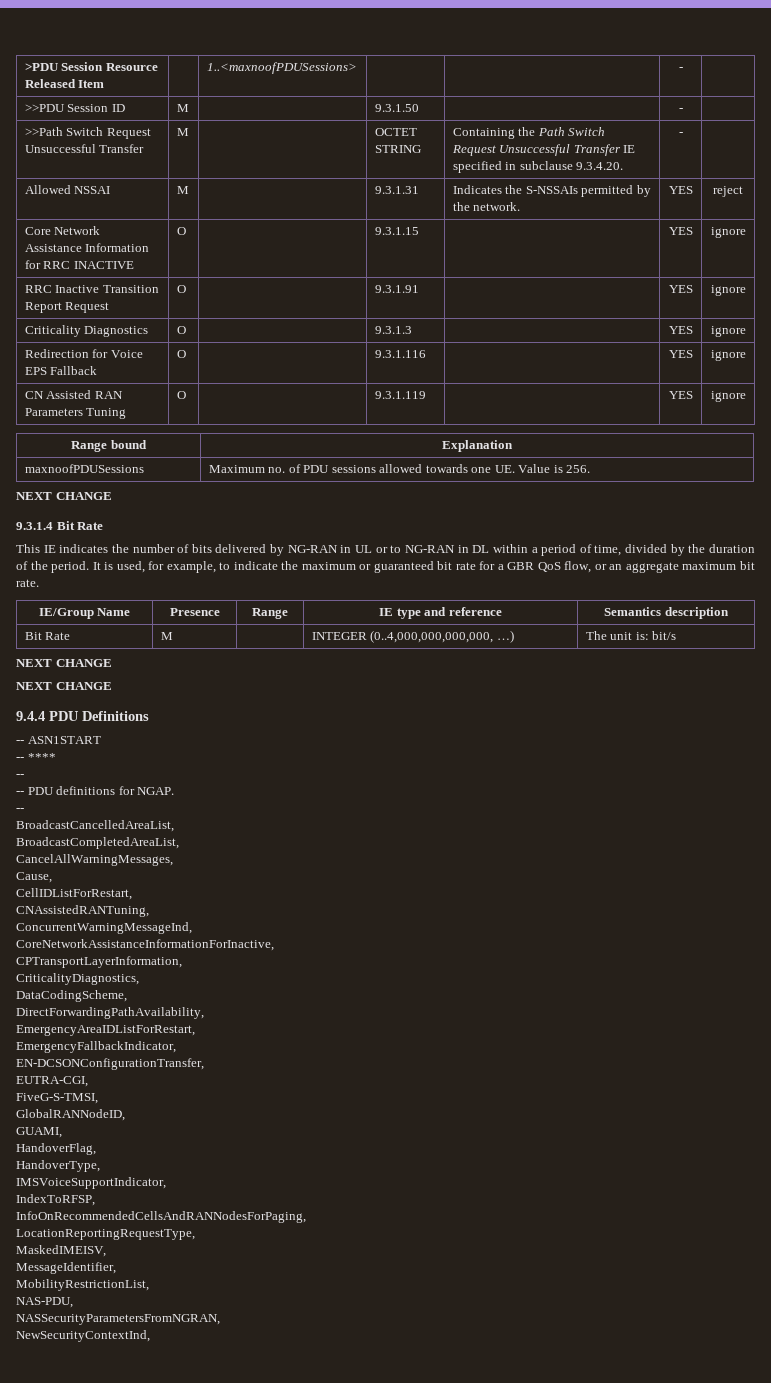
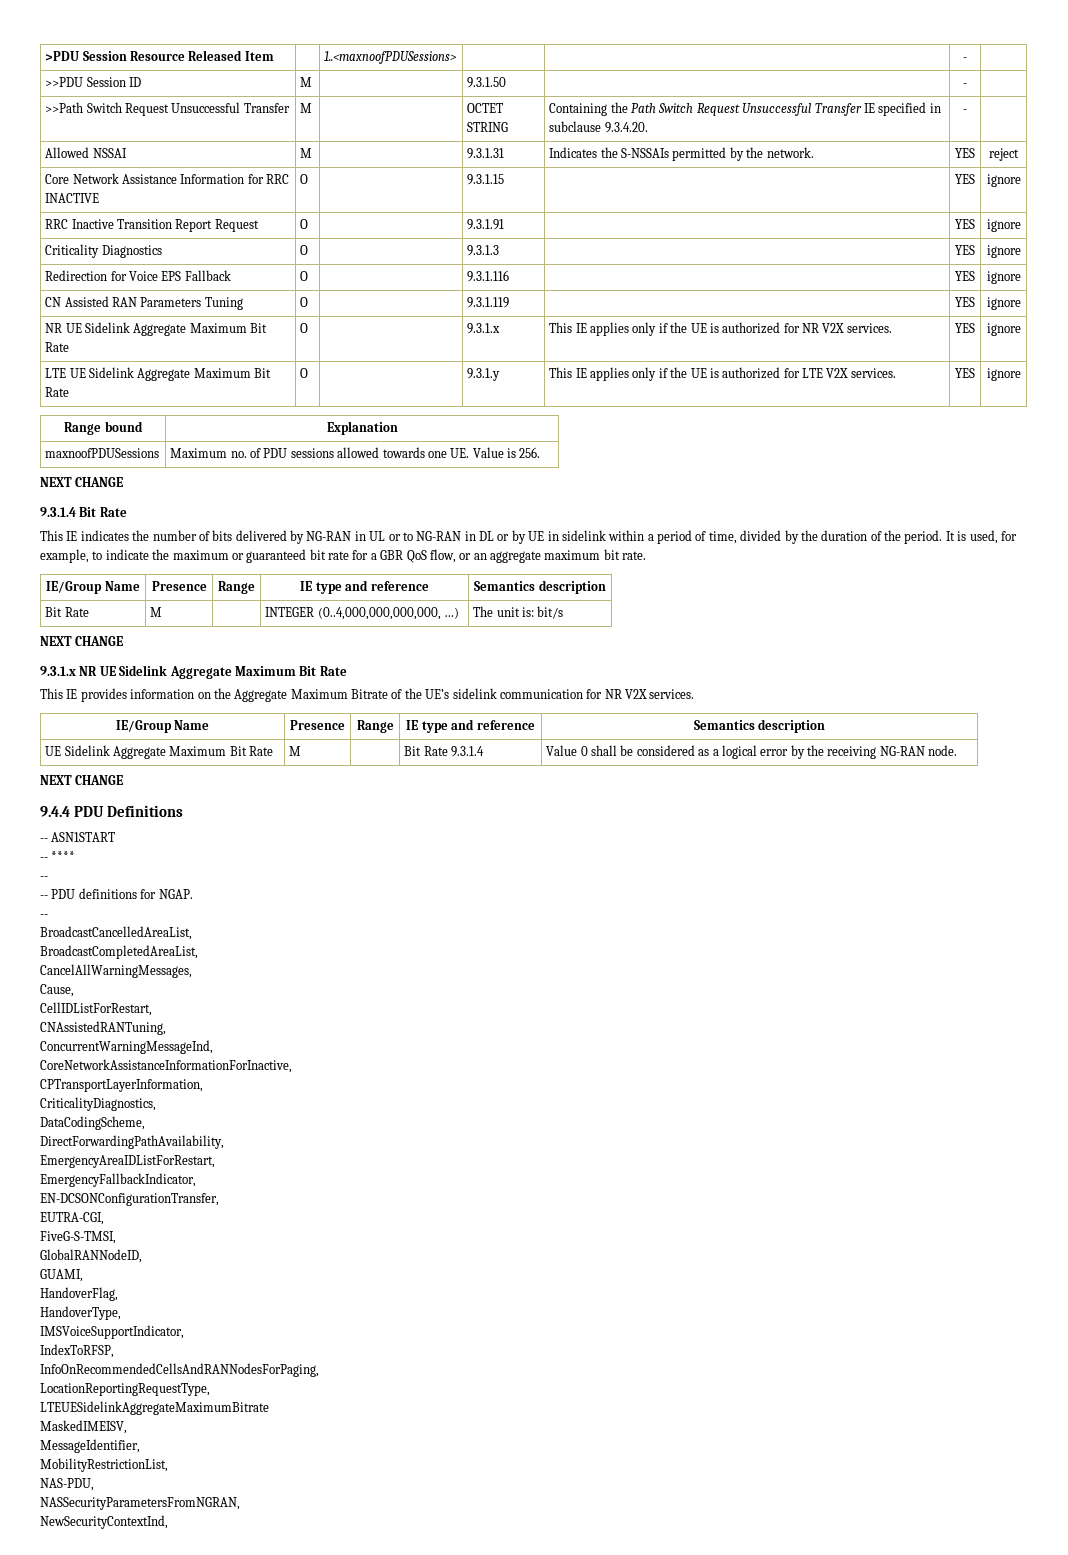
(746, 396) none -> [45,322,268,336] [45,342,70,352] [300,323,309,333] [467,323,501,334] [549,322,892,336] [955,323,975,333] [986,323,1021,336] [45,367,272,381] [45,387,70,397] [300,368,309,378] [467,368,501,381] [549,367,896,381] [955,368,975,378] [986,368,1021,381] // NR UE Sidelink Aggregate Maximum Bit Rate | O | | 9.3.1.x | This IE applies only if the UE is authorized for NR V2X services. | YES | ignore // LTE UE Sidelink Aggregate Maximum Bit Rate | O | | 9.3.1.y | This IE applies only if the UE is authorized for LTE V2X services. | YES | ignore
(490, 549) none -> [497,530,606,544] or by UE in sidelink
(112, 663) none -> [40,665,347,679] [40,688,695,702] [115,720,210,733] [290,720,345,730] [356,720,394,733] [406,719,535,733] [693,719,826,733] [45,745,274,759] [289,746,302,756] [404,746,484,757] [546,745,958,759] // 9.3.1.x NR UE Sidelink Aggregate Maximum Bit Rate // This IE provides information on the Aggregate Maximum Bitrate of the UE’s sidelink communication for NR V2X services. // IE/Group Name | Presence | Range | IE type and reference | Semantics description // UE Sidelink Aggregate Maximum Bit Rate | M | | Bit Rate 9.3.1.4 | Value 0 shall be considered as a logical error by the receiving NG-RAN node.
(195, 1234) none -> [40,1401,269,1415] // LTEUESidelinkAggregateMaximumBitrate

